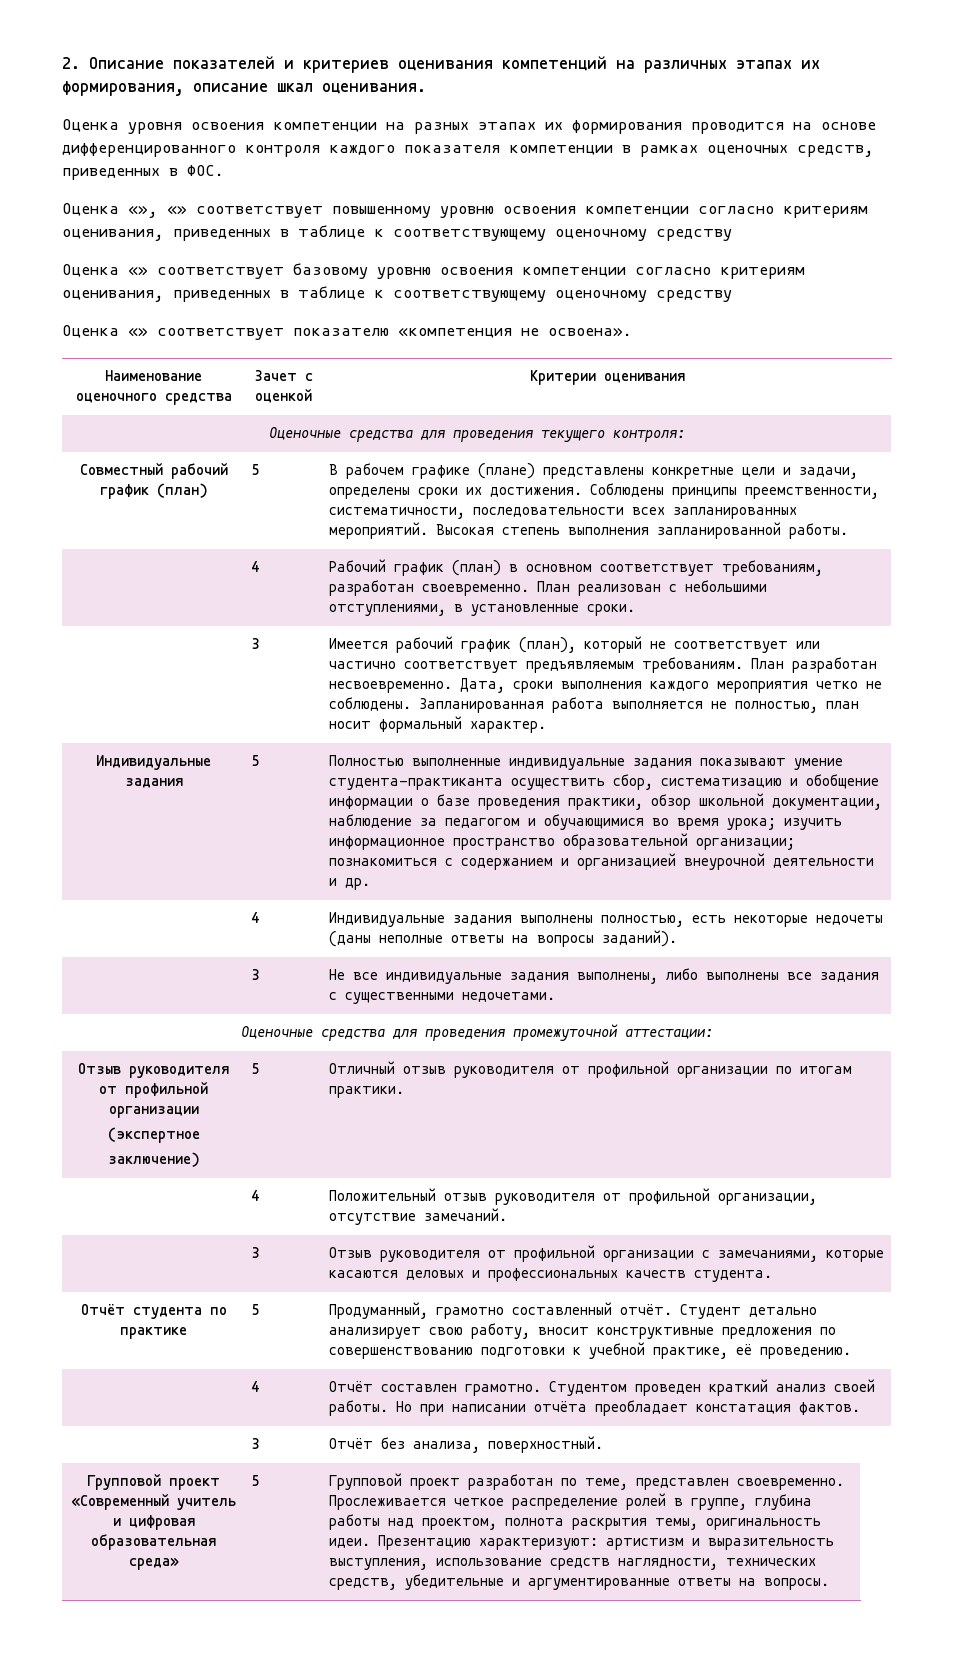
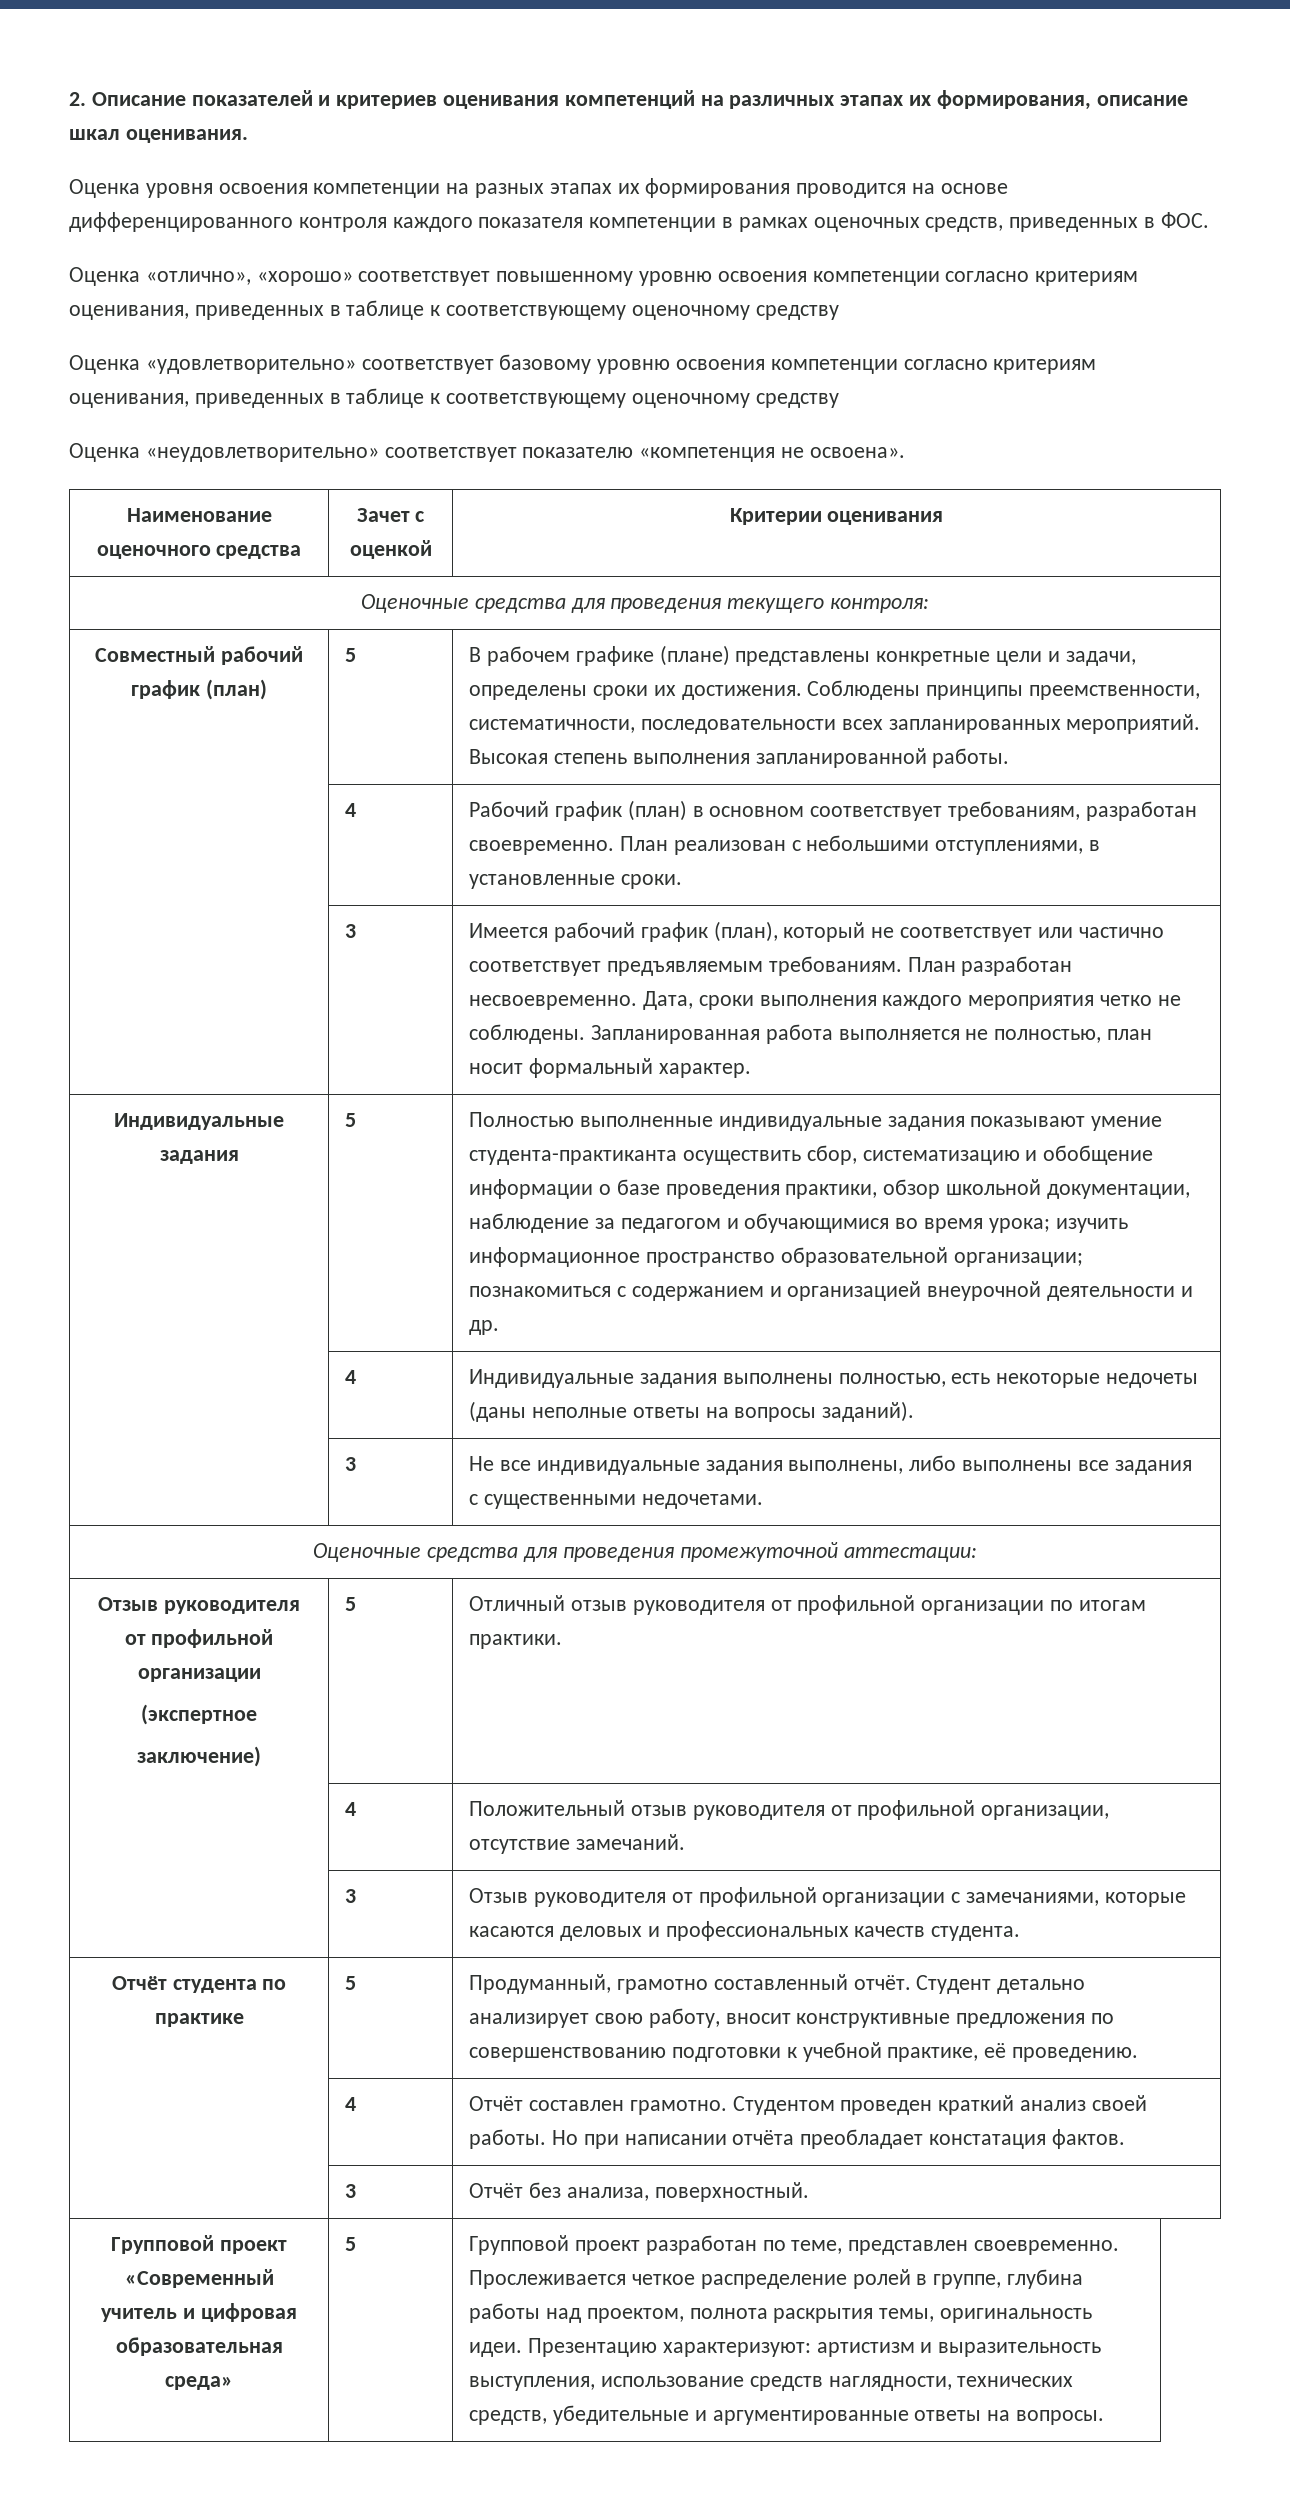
[128,206,187,218] «», «» -> [145,271,353,286] «отлично», «хорошо»
[128,267,148,276] «» -> [145,359,356,374] «удовлетворительно»
[128,328,148,337] «» -> [145,447,379,462] «неудовлетворительно»

